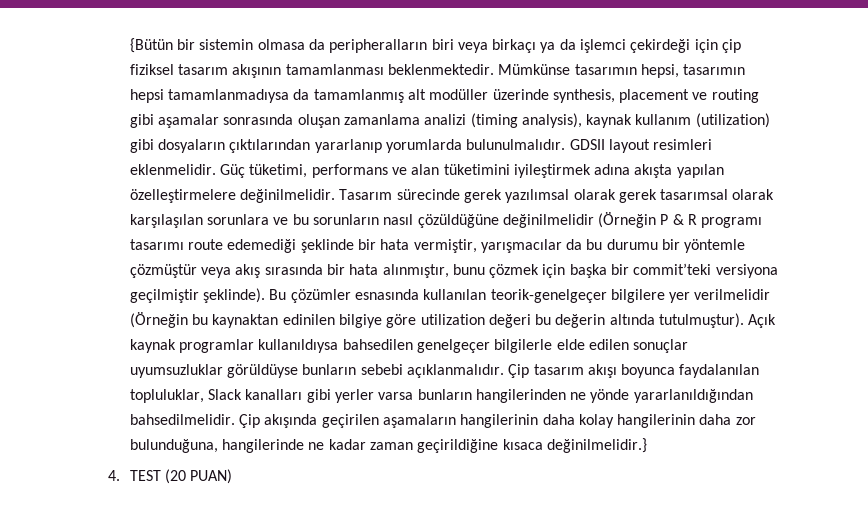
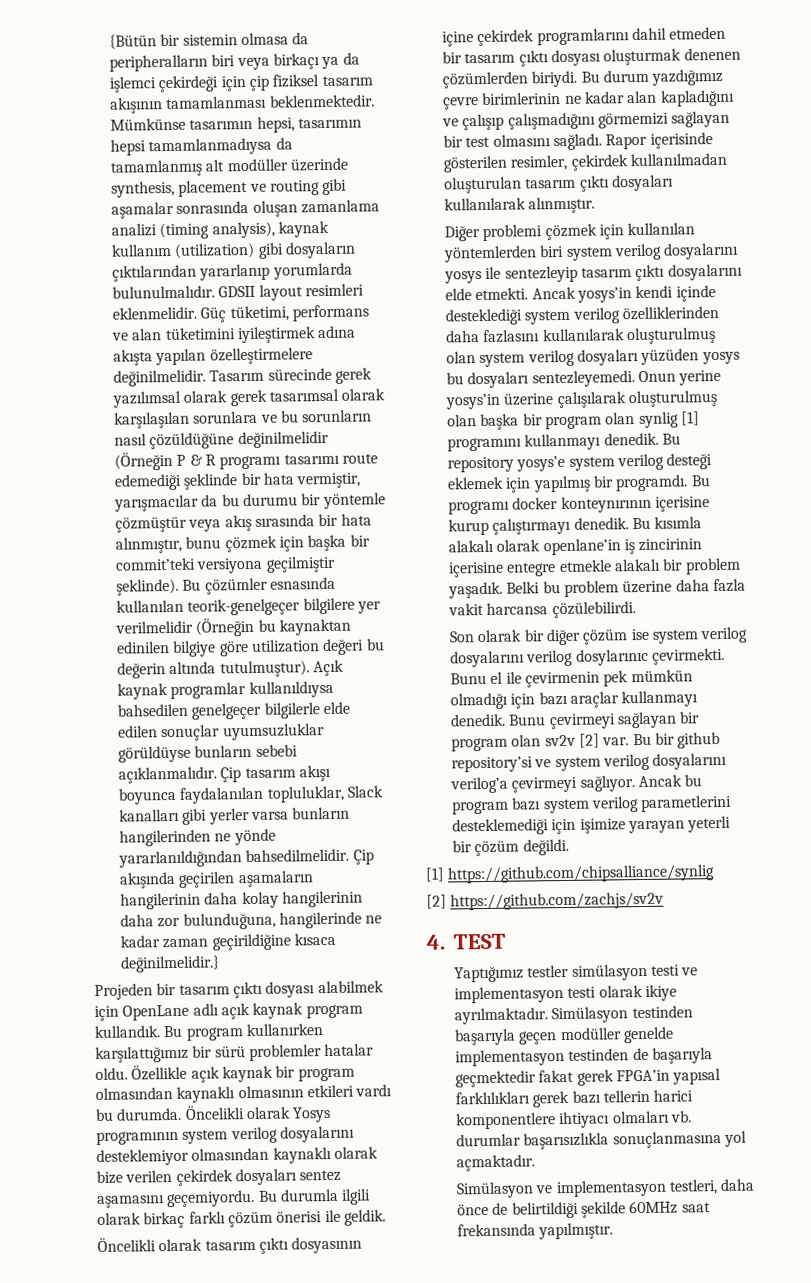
[108,469,233,484] 4. TEST (20 PUAN) -> [94,980,384,1000] [94,1002,363,1021] [94,1023,324,1041] [95,1043,375,1063] [95,1064,355,1083] [95,1084,393,1103] [95,1105,332,1123] [96,1125,355,1145] [96,1146,378,1166] [96,1168,342,1186] [97,1188,372,1208] [97,1209,386,1229] [97,1236,363,1254] [442,26,727,47] [442,47,741,67] [442,68,724,89] [443,89,735,110] [442,110,731,131] [443,132,713,151] [443,152,727,173] [444,174,674,194] [444,196,596,214] [444,222,696,242] [443,242,740,263] [444,263,743,284] [445,285,716,303] [445,305,719,326] [446,327,716,345] [446,348,740,368] [446,369,722,389] [445,390,718,410] [447,411,700,431] [447,432,681,452] [447,453,713,473] [447,474,711,493] [448,495,710,515] [448,516,703,536] [448,538,703,556] [448,557,741,578] [448,578,746,599] [448,601,636,619] [449,626,749,646] [450,647,725,668] [450,669,693,688] [450,690,699,710] [450,711,701,730] [451,731,721,752] [451,752,728,773] [450,774,703,794] [452,794,733,815] [452,815,732,836] [452,838,569,857] [425,864,716,884] [426,891,665,911] [426,933,507,950] [454,963,699,983] [454,984,677,1004] [454,1005,693,1025] [454,1026,674,1046] [455,1047,713,1067] [455,1068,722,1088] [455,1089,694,1108] [456,1110,692,1130] [456,1130,747,1150] [456,1154,536,1172] [456,1178,756,1199] [457,1200,711,1219] [457,1222,614,1240] Projeden bir tasarım çıktı dosyası alabilmek için OpenLane adlı açık kaynak program kullandık. Bu program kullanırken karşılattığımız bir sürü problemler hatalar oldu. Özellikle açık kaynak bir program olmasından kaynaklı olmasının etkileri vardı bu durumda. Öncelikli olarak Yosys programının system verilog dosyalarını desteklemiyor olmasından kaynaklı olarak bize verilen çekirdek dosyaları sentez aşamasını geçemiyordu. Bu durumla ilgili olarak birkaç farklı çözüm önerisi ile geldik. // Öncelikli olarak tasarım çıktı dosyasının içine çekirdek programlarını dahil etmeden bir tasarım çıktı dosyası oluşturmak denenen çözümlerden biriydi. Bu durum yazdığımız çevre birimlerinin ne kadar alan kapladığını ve çalışıp çalışmadığını görmemizi sağlayan bir test olmasını sağladı. Rapor içerisinde gösterilen resimler, çekirdek kullanılmadan oluşturulan tasarım çıktı dosyaları kullanılarak alınmıştır. // Diğer problemi çözmek için kullanılan yöntemlerden biri system verilog dosyalarını yosys ile sentezleyip tasarım çıktı dosyalarını elde etmekti. Ancak yosys’in kendi içinde desteklediği system verilog özelliklerinden daha fazlasını kullanılarak oluşturulmuş olan system verilog dosyaları yüzüden yosys bu dosyaları sentezleyemedi. Onun yerine yosys’in üzerine çalışılarak oluşturulmuş olan başka bir program olan synlig [1] programını kullanmayı denedik. Bu repository yosys’e system verilog desteği eklemek için yapılmış bir programdı. Bu programı docker konteynırının içerisine kurup çalıştırmayı denedik. Bu kısımla alakalı olarak openlane’in iş zincirinin içerisine entegre etmekle alakalı bir problem yaşadık. Belki bu problem üzerine daha fazla vakit harcansa çözülebilirdi. // Son olarak bir diğer çözüm ise system verilog dosyalarını verilog dosylarınıc çevirmekti. Bunu el ile çevirmenin pek mümkün olmadığı için bazı araçlar kullanmayı denedik. Bunu çevirmeyi sağlayan bir program olan sv2v [2] var. Bu bir github repository’si ve system verilog dosyalarını verilog’a çevirmeyi sağlıyor. Ancak bu program bazı system verilog parametlerini desteklemediği için işimize yarayan yeterli bir çözüm değildi. // [1] https://github.com/chipsalliance/synlig // [2] https://github.com/zachjs/sv2v // 4. TEST // Yaptığımız testler simülasyon testi ve implementasyon testi olarak ikiye ayrılmaktadır. Simülasyon testinden başarıyla geçen modüller genelde implementasyon testinden de başarıyla geçmektedir fakat gerek FPGA’in yapısal farklılıkları gerek bazı tellerin harici komponentlere ihtiyacı olmaları vb. durumlar başarısızlıkla sonuçlanmasına yol açmaktadır. // Simülasyon ve implementasyon testleri, daha önce de belirtildiği şekilde 60MHz saat frekansında yapılmıştır.

